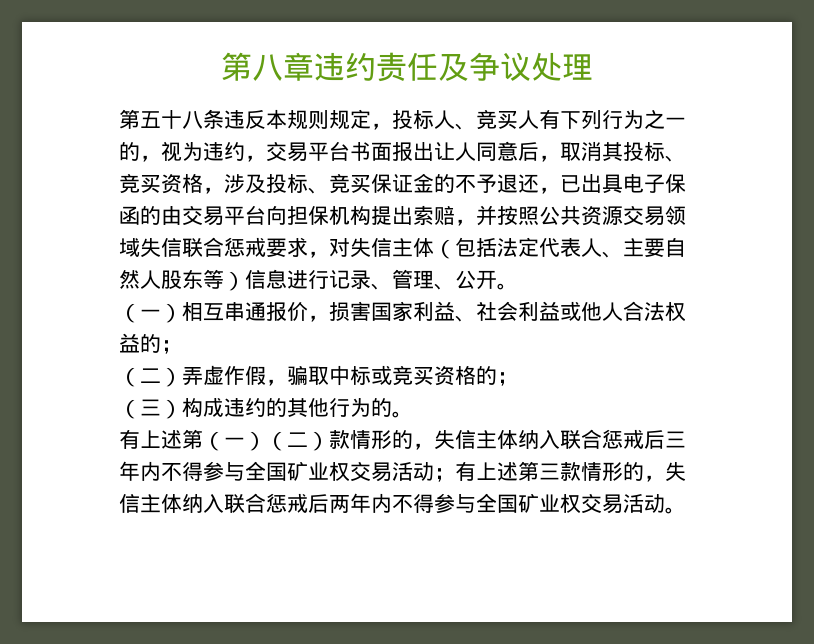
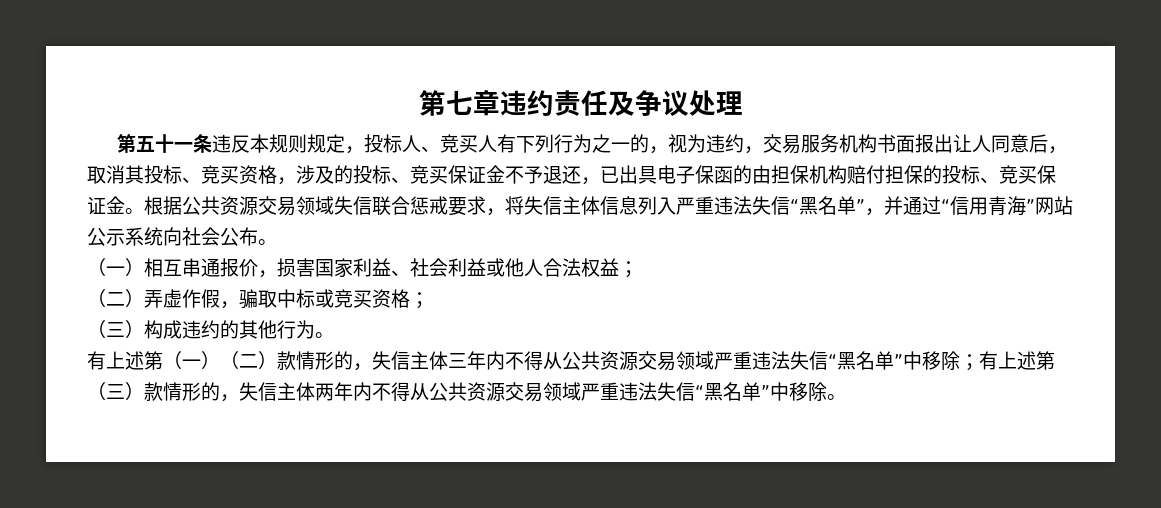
[221,52,283,81] 第八 -> [418,90,473,116] 第七
[182,110,203,129] 八 -> [174,142,194,151] 一
[308,141,350,161] 平台 -> [801,134,878,153] 服务机构
[266,173,455,194] 投标、竞买保证金的 -> [334,165,505,184] 的投标、竞买保证金
[182,205,539,226] 交易平台向担保机构提出索赔，并按照 -> [771,165,1056,184] [87,196,182,215] 担保机构赔付担保的投标、竞买保证金。根据
[329,237,686,259] [119,269,497,291] 对失信主体（包括法定代表人、主要自然人股东等）信息进行记录、管理、公开 -> [505,196,1073,216] [87,227,258,246] 将失信主体信息列入严重违法失信“黑名单”，并通过“信用青海”网站公示系统向社会公布
[140,334,161,353] 的 -> (619, 267) none
[476,366,497,385] 的 -> (410, 298) none
[371,398,392,417] 的 -> (315, 329) none
[518,429,686,449] [119,461,434,482] 纳入联合惩戒后三年内不得参与全国矿业权交易活动 -> [448,351,960,371] 三年内不得从公共资源交易领域严重违法失信“黑名单”中移除
[539,462,686,482] [119,493,665,514] 三款情形的，失信主体纳入联合惩戒后两年内不得参与全国矿业权交易活动 -> [87,382,827,402] （三）款情形的，失信主体两年内不得从公共资源交易领域严重违法失信“黑名单”中移除

